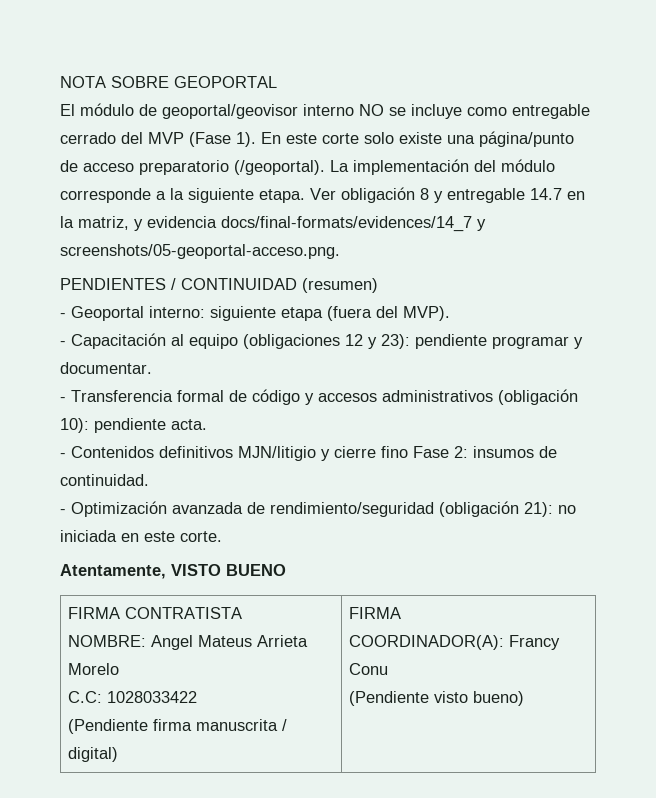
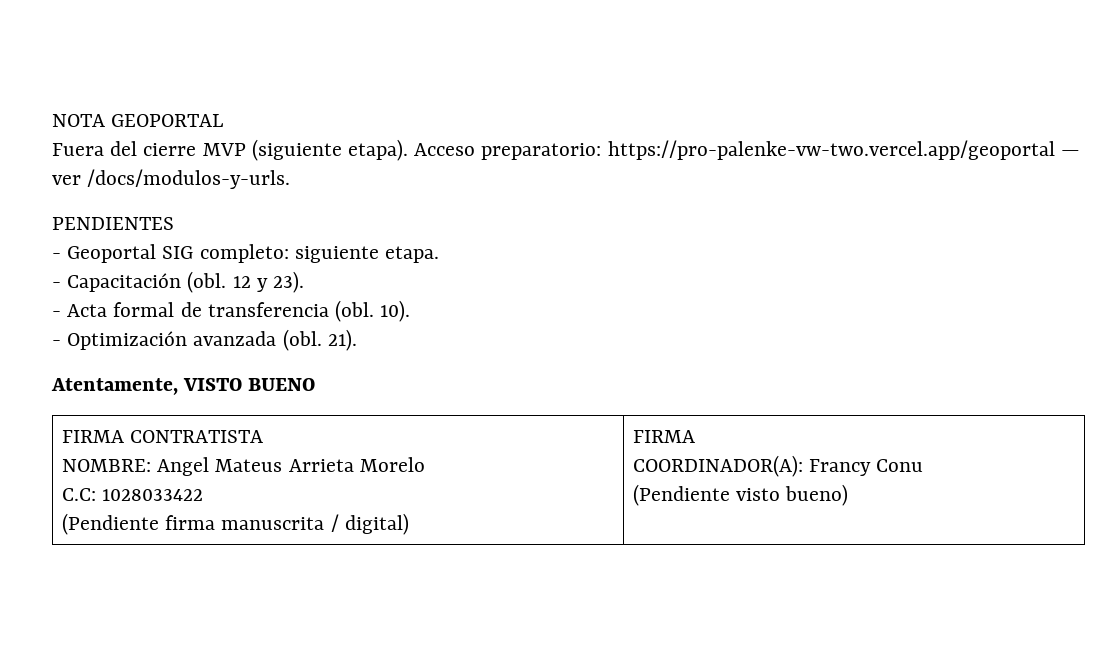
[111,76,169,88] SOBRE -> (105, 120) none
[60,103,590,119] [60,131,574,147] [60,159,555,175] [60,187,585,203] [60,216,486,232] [60,244,340,259] [60,278,378,293] [60,306,450,321] [60,333,583,349] [60,362,152,374] [60,390,173,402] El módulo de geoportal/geovisor interno NO se incluye como entregable cerrado del MVP (Fase 1). En este corte solo existe una página/punto de acceso preparatorio (/geoportal). La implementación del módulo corresponde a la siguiente etapa. Ver obligación 8 y entregable 14.7 en la matriz, y evidencia docs/final-formats/evidences/14_7 y screenshots/05-geoportal-acceso.png. // PENDIENTES / CONTINUIDAD (resumen) // - Geoportal interno: siguiente etapa (fuera del MVP). // - Capacitación al equipo (obligaciones 12 y 23): pendiente programar y documentar. // - Transferencia -> [52,139,1080,161] [52,169,291,189] [52,217,174,230] [52,244,440,263] [52,271,305,293] [52,304,108,317] Fuera del cierre MVP (siguiente etapa). Acceso preparatorio: https://pro-palenke-vw-two.vercel.app/geoportal — ver /docs/modulos-y-urls. // PENDIENTES // - Geoportal SIG completo: siguiente etapa. // - Capacitación (obl. 12 y 23). // - Acta
[252,389,578,405] [60,418,207,433] [60,446,557,461] [60,474,149,486] [60,501,576,517] [60,530,222,542] código y accesos administrativos (obligación 10): pendiente acta. // - Contenidos definitivos MJN/litigio y cierre fino Fase 2: insumos de continuidad. // - Optimización avanzada de rendimiento/seguridad (obligación 21): no iniciada en este corte. -> [207,300,411,322] [52,329,357,351] transferencia (obl. 10). // - Optimización avanzada (obl. 21).

